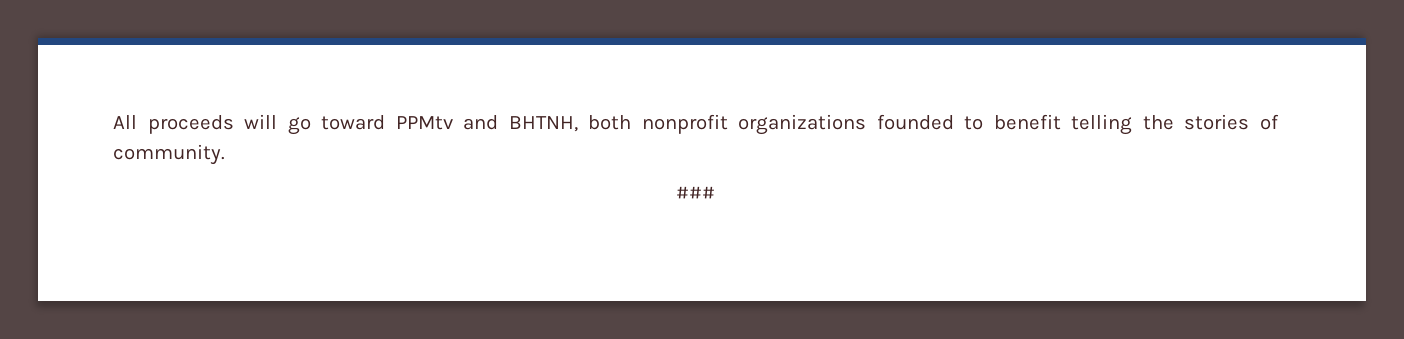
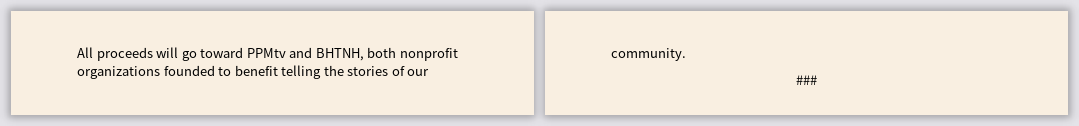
(1279, 122) none -> [407,69,430,76] our

